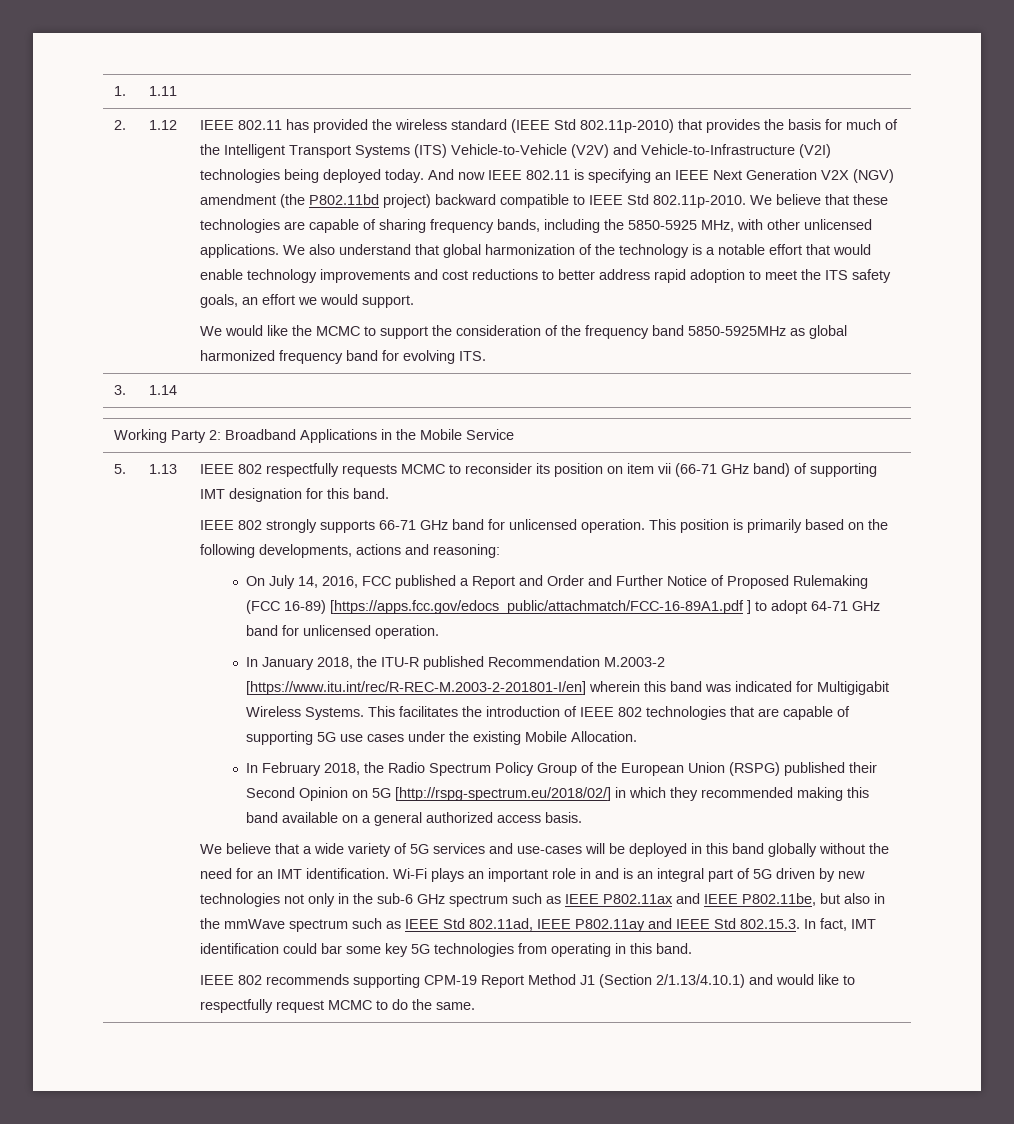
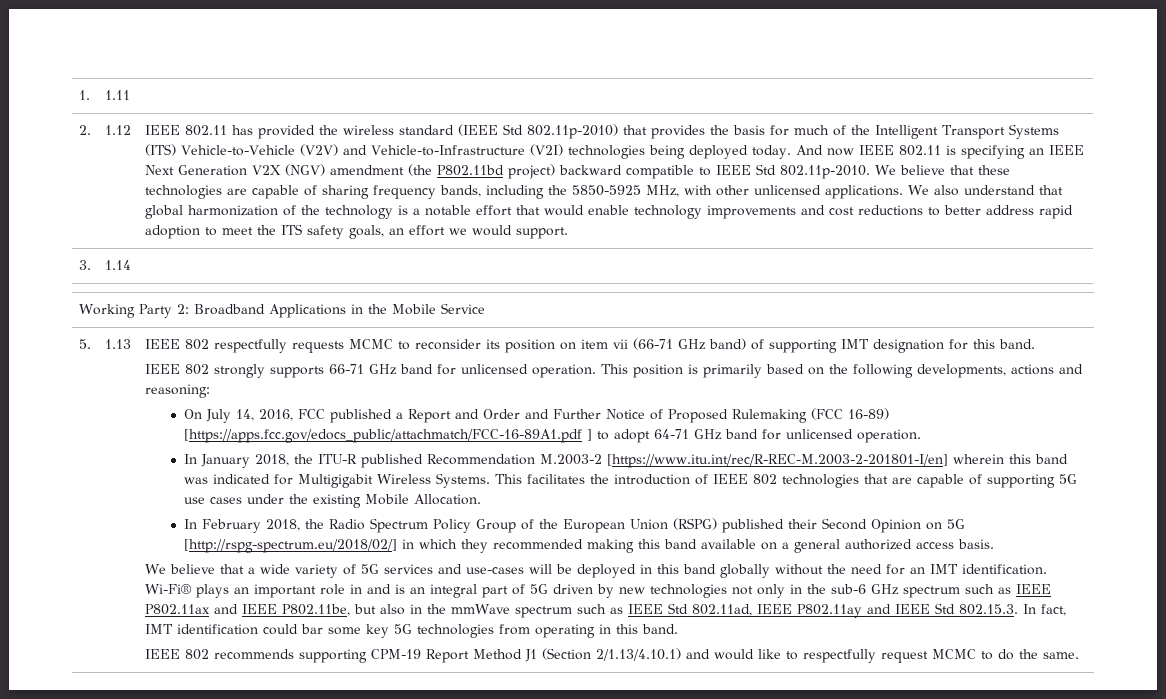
[200,325,848,339] [200,350,487,364] // We would like the MCMC to support the consideration of the frequency band 5850-5925MHz as global harmonized frequency band for evolving ITS. -> (568, 233) none
[393,868,428,879] Wi-Fi -> [144,584,192,594] Wi-Fi®

